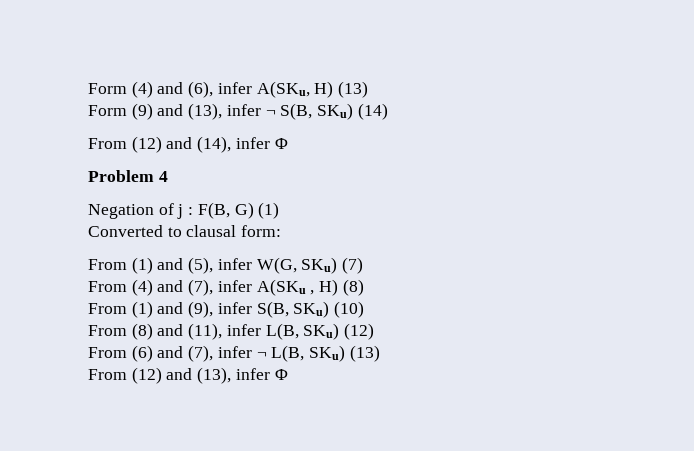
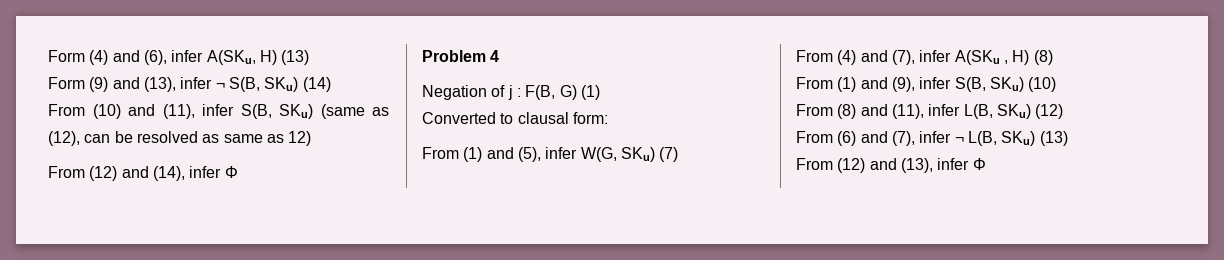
(388, 111) none -> [48,104,389,119] [48,131,312,146] // From (10) and (11), infer S(B, SKu) (same as (12), can be resolved as same as 12)

